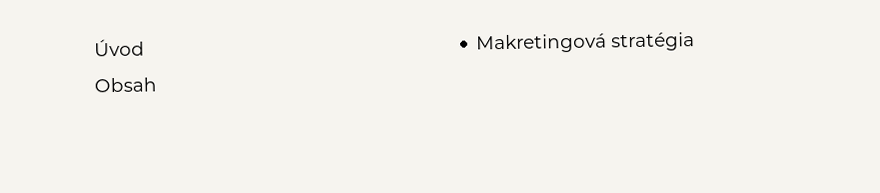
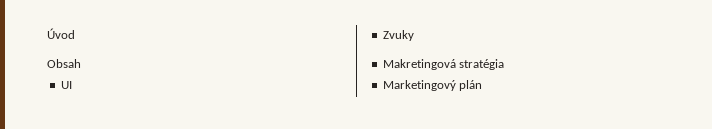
(157, 85) none -> [60,81,72,89] [382,30,414,41] // UI // Zvuky
(696, 42) none -> [382,80,483,91] // Marketingový plán

